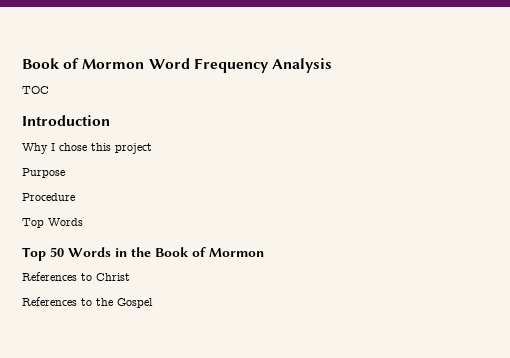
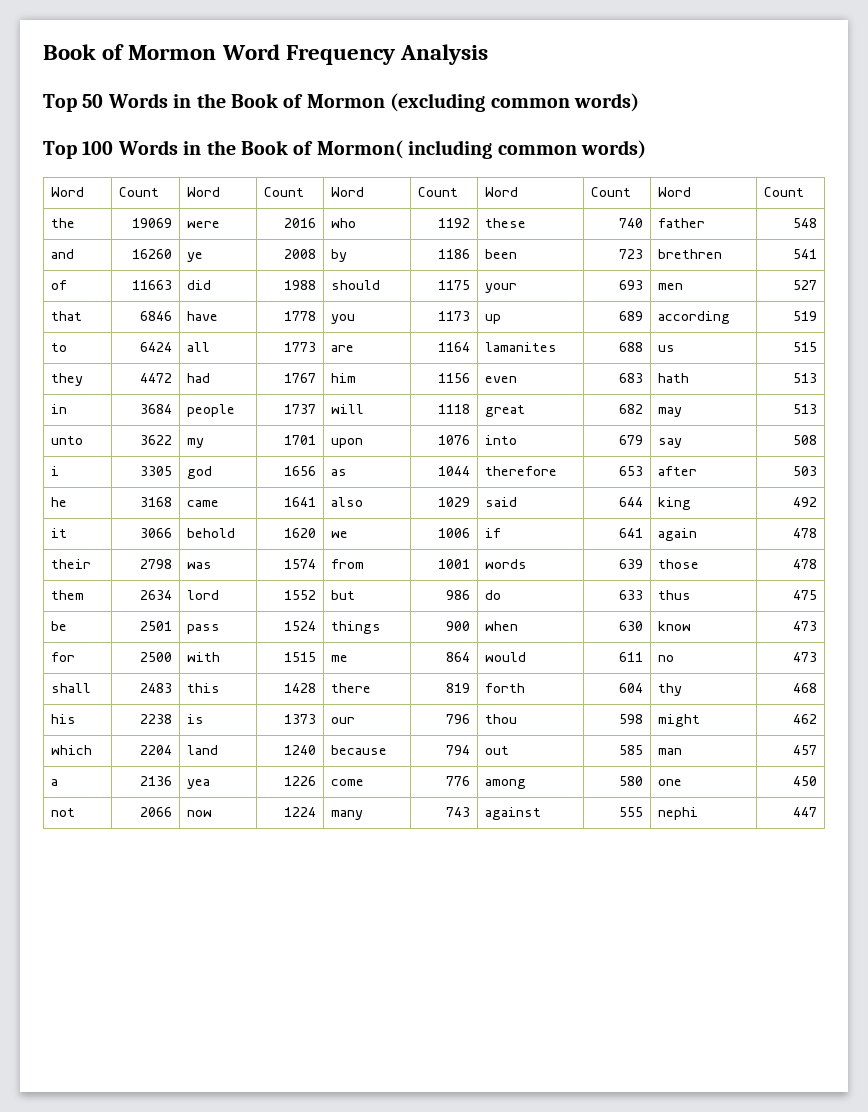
[22,86,49,94] [22,115,110,126] [22,143,152,154] [22,168,65,178] [22,193,75,201] [22,218,83,228] // TOC // Introduction // Why I chose this project // Purpose // Procedure // Top Words -> (489, 54) none
[22,272,130,281] [22,297,153,308] // References to Christ // References to the Gospel -> [390,93,639,112] [43,140,646,159] [50,187,84,197] [118,187,159,197] [186,187,220,197] [263,187,304,197] [330,187,364,197] [417,187,458,197] [484,187,518,197] [590,187,631,197] [657,187,691,197] [763,187,804,197] [50,218,75,228] [132,218,173,228] [186,221,220,228] [284,218,317,228] [330,218,356,228] [438,218,471,228] [484,218,526,228] [619,218,644,228] [657,218,705,228] [793,218,818,228] [50,249,74,259] [132,249,173,259] [186,252,203,262] [284,249,317,259] [330,249,347,262] [438,249,471,259] [484,249,517,259] [619,249,644,259] [657,249,722,259] [793,249,818,259] [50,280,67,290] [132,280,173,290] [186,280,211,290] [284,280,317,290] [330,280,380,290] [438,280,471,290] [484,283,517,293] [619,280,644,290] [657,283,683,290] [793,280,818,290] [50,311,82,321] [140,311,173,321] [186,311,218,321] [284,311,317,321] [330,314,355,324] [438,311,471,321] [484,314,501,324] [619,311,644,321] [657,311,730,324] [793,311,818,321] [50,343,67,352] [140,342,173,352] [186,342,210,352] [284,342,317,352] [330,345,354,352] [438,342,471,352] [484,342,557,352] [619,342,644,352] [657,345,675,352] [793,342,818,352] [50,373,83,386] [140,373,173,383] [186,373,210,383] [284,373,317,383] [330,373,356,383] [438,373,471,383] [484,376,517,383] [619,373,644,383] [657,373,689,383] [793,373,818,383] [50,404,67,414] [140,404,173,414] [186,404,235,417] [284,404,317,414] [330,404,364,414] [438,404,471,414] [484,405,525,417] [619,404,644,414] [657,407,682,417] [793,404,818,414] [50,436,83,445] [140,435,173,445] [186,438,204,448] [284,435,317,445] [330,438,363,448] [438,435,471,445] [484,435,517,445] [619,435,644,445] [657,438,682,448] [793,435,818,445] [50,466,59,476] [140,466,173,476] [186,466,212,479] [284,466,317,476] [330,469,347,476] [438,466,471,476] [484,466,557,476] [619,466,644,476] [657,466,697,476] [793,466,818,476] [50,497,67,507] [140,497,173,507] [186,500,219,507] [284,497,317,507] [330,497,363,507] [438,497,471,507] [484,497,517,507] [619,497,644,507] [657,497,691,510] [793,497,818,507] [50,528,67,538] [140,528,173,538] [186,528,235,538] [284,528,317,538] [330,531,348,538] [438,528,471,538] [484,528,501,538] [619,528,644,538] [657,528,697,541] [793,528,818,538] [50,559,91,569] [140,559,173,569] [186,562,212,569] [284,559,317,569] [330,559,364,569] [438,559,471,569] [484,559,527,569] [619,559,644,569] [657,559,699,569] [793,559,818,569] [50,590,84,600] [140,590,173,600] [186,590,219,600] [284,590,317,600] [330,590,355,600] [446,590,471,600] [484,590,501,600] [619,590,644,600] [657,590,691,600] [793,590,818,600] [50,621,67,631] [140,621,173,631] [186,624,220,634] [284,621,317,631] [330,621,381,634] [446,621,471,631] [484,621,518,631] [619,621,644,631] [657,621,691,631] [793,621,818,631] [50,652,75,662] [140,652,173,662] [186,652,220,662] [284,652,317,662] [330,655,348,662] [446,652,471,662] [484,652,526,662] [619,652,644,662] [657,655,674,662] [793,652,818,662] [50,683,91,693] [140,683,173,693] [186,683,220,693] [284,683,317,693] [330,683,371,693] [446,683,471,693] [484,683,525,693] [619,683,644,693] [657,683,682,696] [793,683,818,693] [50,714,76,724] [140,714,173,724] [186,714,204,724] [284,714,317,724] [330,717,355,724] [446,714,471,724] [484,714,517,724] [619,714,644,724] [657,714,700,727] [793,714,818,724] [50,745,92,755] [140,745,173,755] [186,745,218,755] [284,745,317,755] [330,745,387,755] [446,745,471,755] [484,746,509,755] [619,745,644,755] [657,748,682,755] [793,745,818,755] [50,779,58,786] [140,776,173,786] [186,779,210,789] [284,776,317,786] [330,779,364,786] [446,776,471,786] [484,779,526,789] [619,776,644,786] [657,779,682,786] [793,776,818,786] [50,808,75,817] [140,807,173,817] [186,810,212,817] [284,807,317,817] [330,810,363,820] [446,807,471,817] [484,807,541,820] [619,807,644,817] [657,807,698,820] [793,807,818,817] (excluding common words) // Top 100 Words in the Book of Mormon( including common words) // Word | Count | Word | Count | Word | Count | Word | Count | Word | Count // the | 19069 | were | 2016 | who | 1192 | these | 740 | father | 548 // and | 16260 | ye | 2008 | by | 1186 | been | 723 | brethren | 541 // of | 11663 | did | 1988 | should | 1175 | your | 693 | men | 527 // that | 6846 | have | 1778 | you | 1173 | up | 689 | according | 519 // to | 6424 | all | 1773 | are | 1164 | lamanites | 688 | us | 515 // they | 4472 | had | 1767 | him | 1156 | even | 683 | hath | 513 // in | 3684 | people | 1737 | will | 1118 | great | 682 | may | 513 // unto | 3622 | my | 1701 | upon | 1076 | into | 679 | say | 508 // i | 3305 | god | 1656 | as | 1044 | therefore | 653 | after | 503 // he | 3168 | came | 1641 | also | 1029 | said | 644 | king | 492 // it | 3066 | behold | 1620 | we | 1006 | if | 641 | again | 478 // their | 2798 | was | 1574 | from | 1001 | words | 639 | those | 478 // them | 2634 | lord | 1552 | but | 986 | do | 633 | thus | 475 // be | 2501 | pass | 1524 | things | 900 | when | 630 | know | 473 // for | 2500 | with | 1515 | me | 864 | would | 611 | no | 473 // shall | 2483 | this | 1428 | there | 819 | forth | 604 | thy | 468 // his | 2238 | is | 1373 | our | 796 | thou | 598 | might | 462 // which | 2204 | land | 1240 | because | 794 | out | 585 | man | 457 // a | 2136 | yea | 1226 | come | 776 | among | 580 | one | 450 // not | 2066 | now | 1224 | many | 743 | against | 555 | nephi | 447

